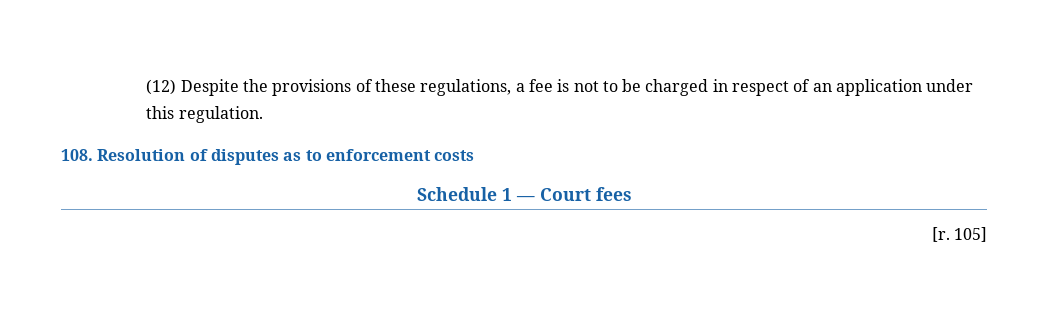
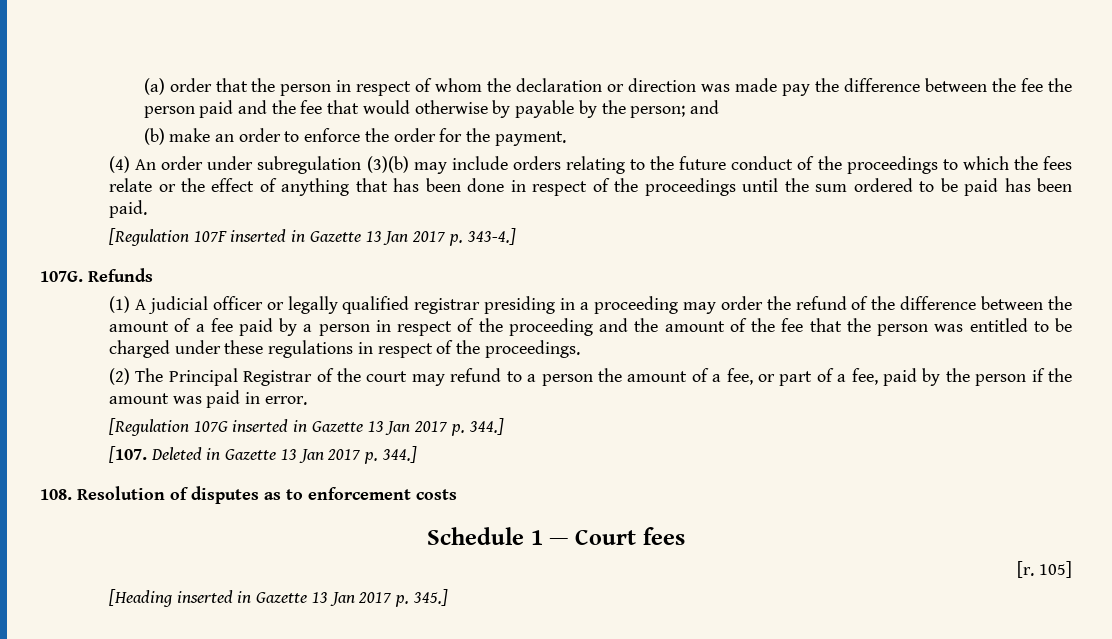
[146,79,974,96] [146,106,263,123] (12) Despite the provisions of these regulations, a fee is not to be charged in respect of an application under this regulation. -> [143,78,1072,96] [143,100,719,118] [143,128,566,146] [109,156,1073,174] [109,178,1072,196] [109,200,148,218] [109,228,516,246] [40,268,153,282] [109,296,1072,314] [109,318,1073,336] [109,340,580,358] [109,368,1073,386] [109,390,307,408] [109,418,504,436] [109,446,417,464] (a) order that the person in respect of whom the declaration or direction was made pay the difference between the fee the person paid and the fee that would otherwise by payable by the person; and // (b) make an order to enforce the order for the payment. // (4) An order under subregulation (3)(b) may include orders relating to the future conduct of the proceedings to which the fees relate or the effect of anything that has been done in respect of the proceedings until the sum ordered to be paid has been paid. // [Regulation 107F inserted in Gazette 13 Jan 2017 p. 343-4.] // 107G. Refunds // (1) A judicial officer or legally qualified registrar presiding in a proceeding may order the refund of the difference between the amount of a fee paid by a person in respect of the proceeding and the amount of the fee that the person was entitled to be charged under these regulations in respect of the proceedings. // (2) The Principal Registrar of the court may refund to a person the amount of a fee, or part of a fee, paid by the person if the amount was paid in error. // [Regulation 107G inserted in Gazette 13 Jan 2017 p. 344.] // [107. Deleted in Gazette 13 Jan 2017 p. 344.]
(987, 234) none -> [109,589,448,607] // [Heading inserted in Gazette 13 Jan 2017 p. 345.]

